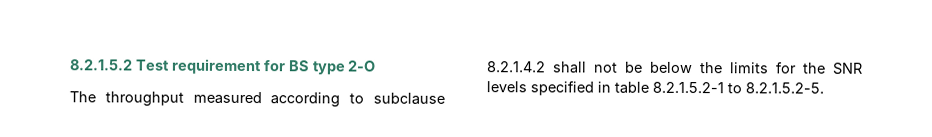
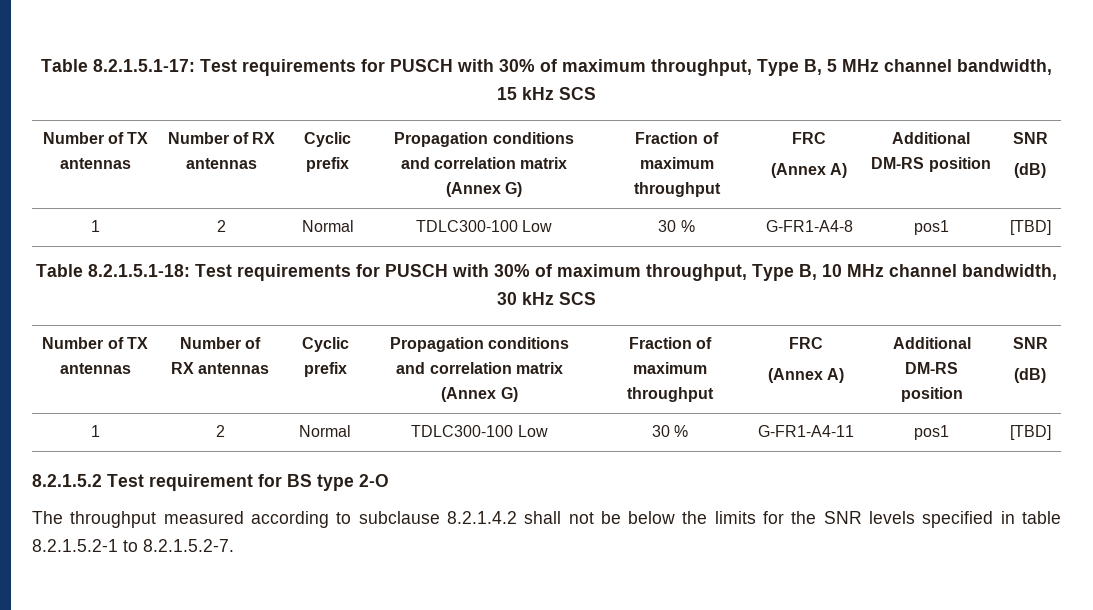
(69, 65) none -> [41,59,1052,76] [497,87,596,100] [42,132,149,144] [60,158,131,169] [167,132,276,144] [185,158,257,169] [304,132,351,147] [306,157,349,172] [394,132,574,147] [400,157,568,169] [445,182,523,197] [635,132,719,144] [639,157,714,169] [633,182,721,197] [792,132,826,144] [770,163,848,178] [892,132,970,144] [871,157,991,172] [1012,132,1048,144] [1014,163,1046,178] [91,220,100,232] [216,220,226,232] [301,220,354,232] [415,220,553,232] [658,220,695,232] [765,220,853,232] [913,220,949,235] [1009,220,1051,235] [36,264,1057,281] [497,292,596,305] [42,337,148,349] [59,363,131,374] [179,337,262,349] [170,362,270,374] [301,337,349,352] [303,362,347,377] [389,337,570,352] [396,362,563,374] [441,387,518,402] [628,337,713,349] [633,362,707,374] [627,387,714,402] [789,337,823,349] [767,368,845,383] [892,337,971,349] [905,362,958,374] [900,387,963,402] [1012,337,1048,349] [1014,368,1046,383] [90,425,100,437] [215,425,225,437] [299,425,351,437] [411,425,548,437] [651,425,689,437] [758,425,854,437] [914,425,949,440] [1009,425,1051,440] Table 8.2.1.5.1-17: Test requirements for PUSCH with 30% of maximum throughput, Type B, 5 MHz channel bandwidth, 15 kHz SCS // Number of TX antennas | Number of RX antennas | Cyclic prefix | Propagation conditions and correlation matrix (Annex G) | Fraction of maximum throughput | FRC // (Annex A) | Additional DM-RS position | SNR // (dB) // 1 | 2 | Normal | TDLC300-100 Low | 30 % | G-FR1-A4-8 | pos1 | [TBD] // Table 8.2.1.5.1-18: Test requirements for PUSCH with 30% of maximum throughput, Type B, 10 MHz channel bandwidth, 30 kHz SCS // Number of TX antennas | Number of RX antennas | Cyclic prefix | Propagation conditions and correlation matrix (Annex G) | Fraction of maximum throughput | FRC // (Annex A) | Additional DM-RS position | SNR // (dB) // 1 | 2 | Normal | TDLC300-100 Low | 30 % | G-FR1-A4-11 | pos1 | [TBD] //
[745,82,824,94] 8.2.1.5.2-5. -> [143,539,234,552] 8.2.1.5.2-7.

